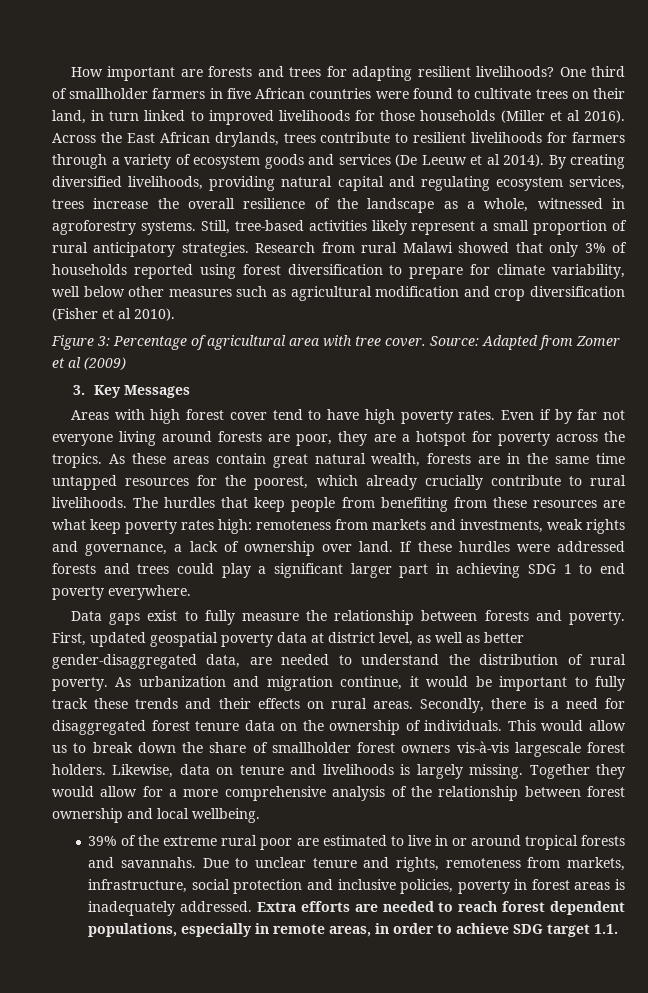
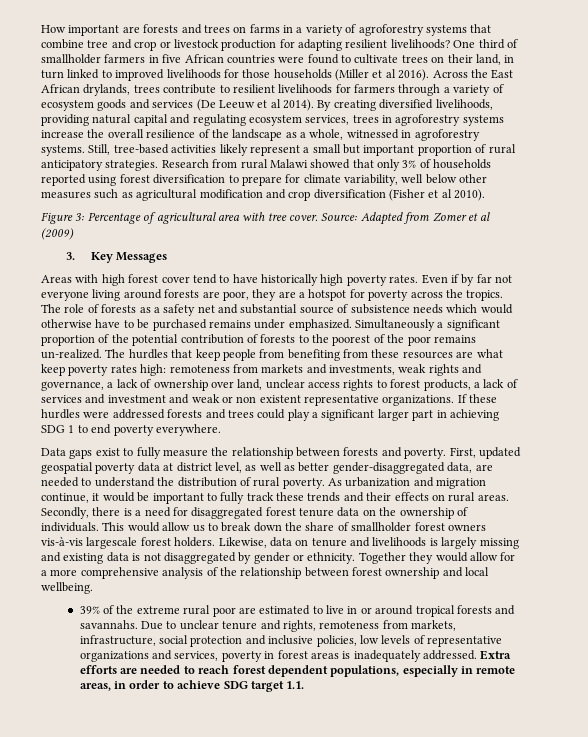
(322, 72) none -> [233,24,492,36] [41,39,277,51] on farms in a variety of agroforestry systems that combine tree and crop or livestock production
(84, 204) none -> [382,114,504,126] in agroforestry systems
(530, 225) none -> [343,144,415,156] but important
(360, 414) none -> [261,274,318,286] historically
[108,453,625,468] [52,475,627,490] [52,497,127,508] As these areas contain great natural wealth, forests are in the same time untapped resources for the poorest, which already crucially contribute to rural livelihoods. -> [41,304,513,316] [41,319,500,331] [41,334,476,346] [41,349,102,359] The role of forests as a safety net and substantial source of subsistence needs which would otherwise have to be purchased remains under emphasized. Simultaneously a significant proportion of the potential contribution of forests to the poorest of the poor remains un-realized.
[359,541,394,552] land. -> [237,379,518,391] [41,394,455,406] land, unclear access rights to forest products, a lack of services and investment and weak or non existent representative organizations.
[469,764,524,779] missing. -> [479,538,519,549] [41,552,356,564] missing and existing data is not disaggregated by gender or ethnicity.
(454, 886) none -> [359,635,503,647] [79,650,219,662] low levels of representative organizations and services,

